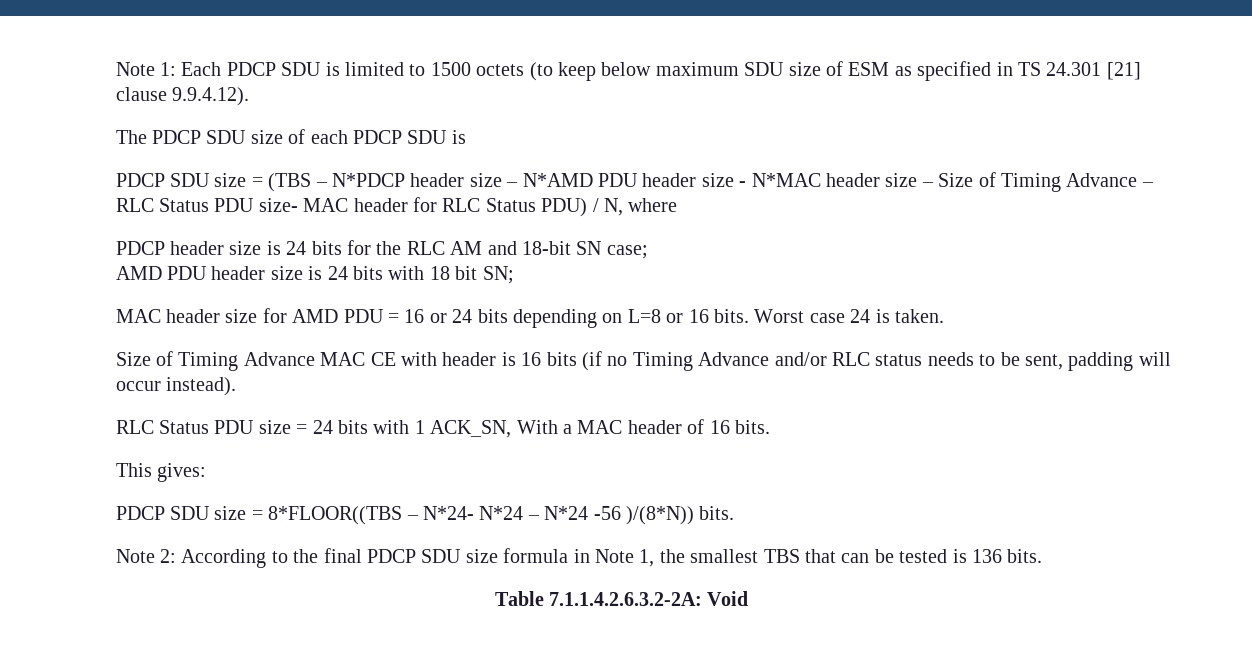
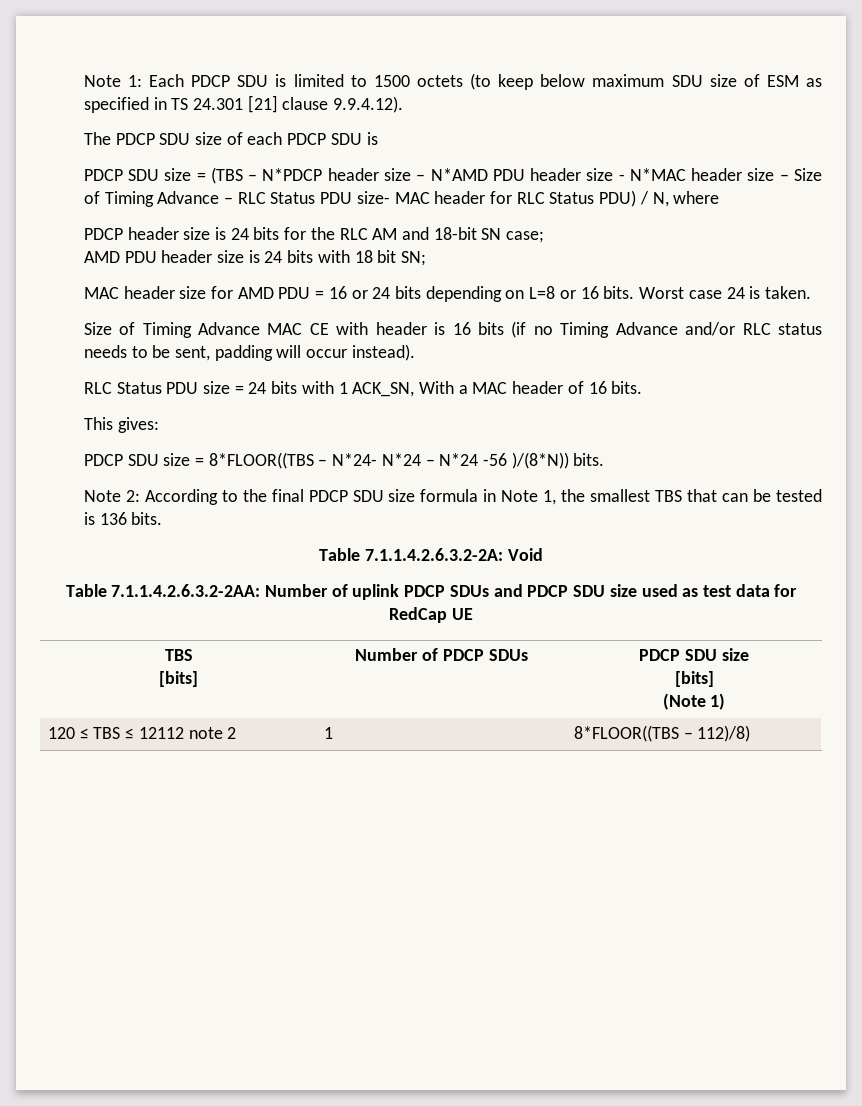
(749, 598) none -> [65,584,798,600] [389,607,473,623] [164,649,193,661] [159,671,198,687] [355,648,528,661] [639,648,749,661] [674,671,714,687] [662,693,726,710] [47,727,237,739] [323,727,333,739] [573,725,751,742] // Table 7.1.1.4.2.6.3.2-2AA: Number of uplink PDCP SDUs and PDCP SDU size used as test data for RedCap UE // TBS // [bits] | Number of PDCP SDUs | PDCP SDU size // [bits] // (Note 1) // 120 ≤ TBS ≤ 12112 note 2 | 1 | 8*FLOOR((TBS – 112)/8)

